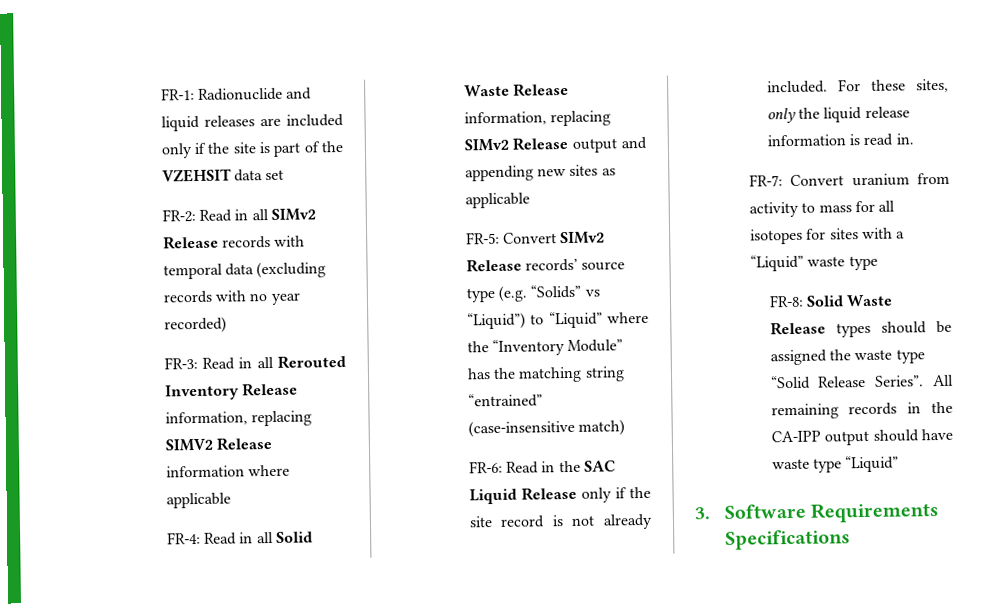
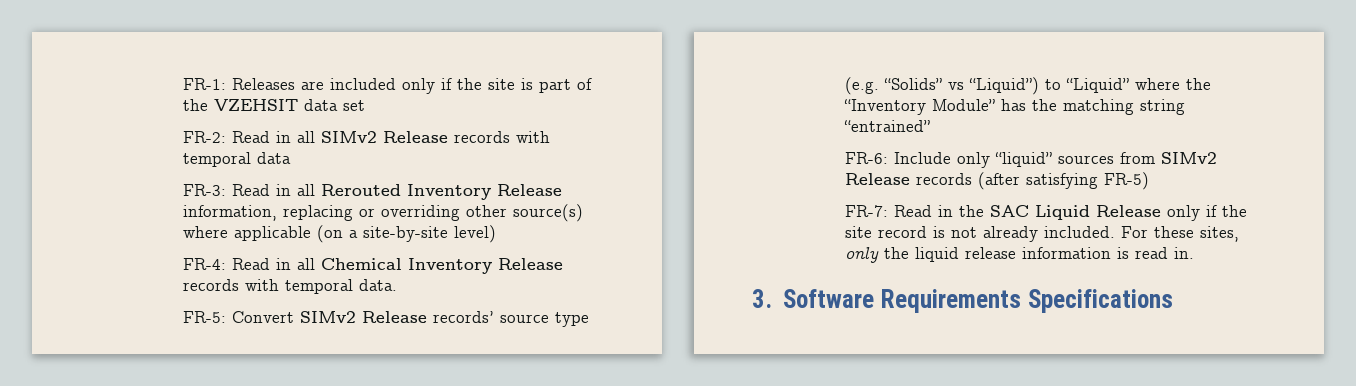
[198,87,313,101] [160,115,255,132] Radionuclide and liquid releases -> [232,78,296,90] Releases
[256,261,327,279] [162,290,301,305] [163,316,227,334] (excluding records with no year recorded) -> (292, 158) none
[164,436,273,452] [165,464,291,478] [165,492,231,509] [166,531,313,545] [463,82,570,97] [463,110,612,127] [463,136,647,153] [464,164,616,182] [464,192,530,209] SIMV2 Release information where applicable // FR-4: Read in all Solid Waste Release information, replacing SIMv2 Release output and appending new sites as applicable -> [359,204,584,222] [183,225,497,243] [183,258,564,274] [183,279,398,294] or overriding other source(s) where applicable (on a site-by-site level) // FR-4: Read in all Chemical Inventory Release records with temporal data.
[467,419,626,438] (case-insensitive match) -> (931, 126) none
(503, 467) none -> [894,152,1218,168] [845,172,1150,190] [845,205,889,217] Include only “liquid” sources from SIMv2 Release records (after satisfying FR-5) // FR-7:
[749,172,950,187] [749,200,896,218] [750,227,906,245] [750,254,878,272] [768,294,894,308] [769,320,952,338] [769,349,925,366] [770,374,954,390] [770,401,953,420] [770,428,953,446] [771,455,900,473] // FR-7: Convert uranium from activity to mass for all isotopes for sites with a “Liquid” waste type // FR-8: Solid Waste Release types should be assigned the waste type “Solid Release Series”. All remaining records in the CA-IPP output should have waste type “Liquid” -> (1195, 253) none

